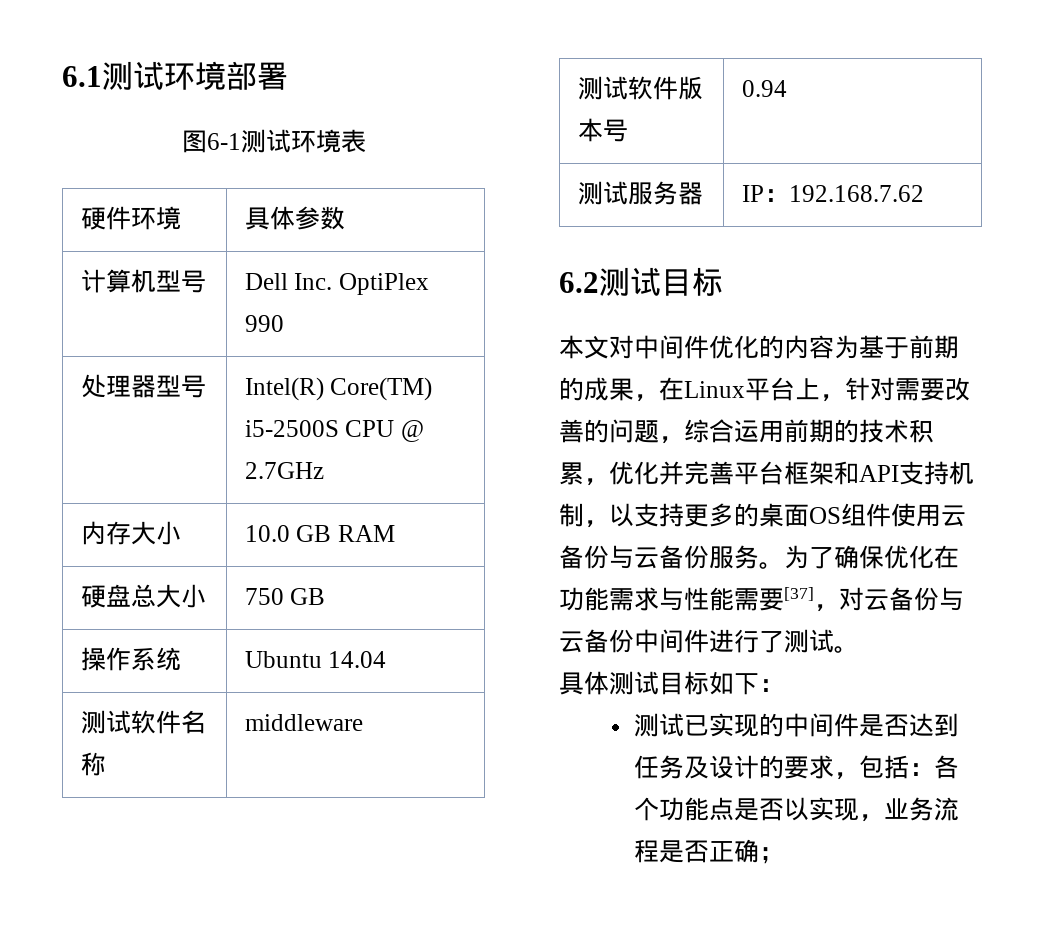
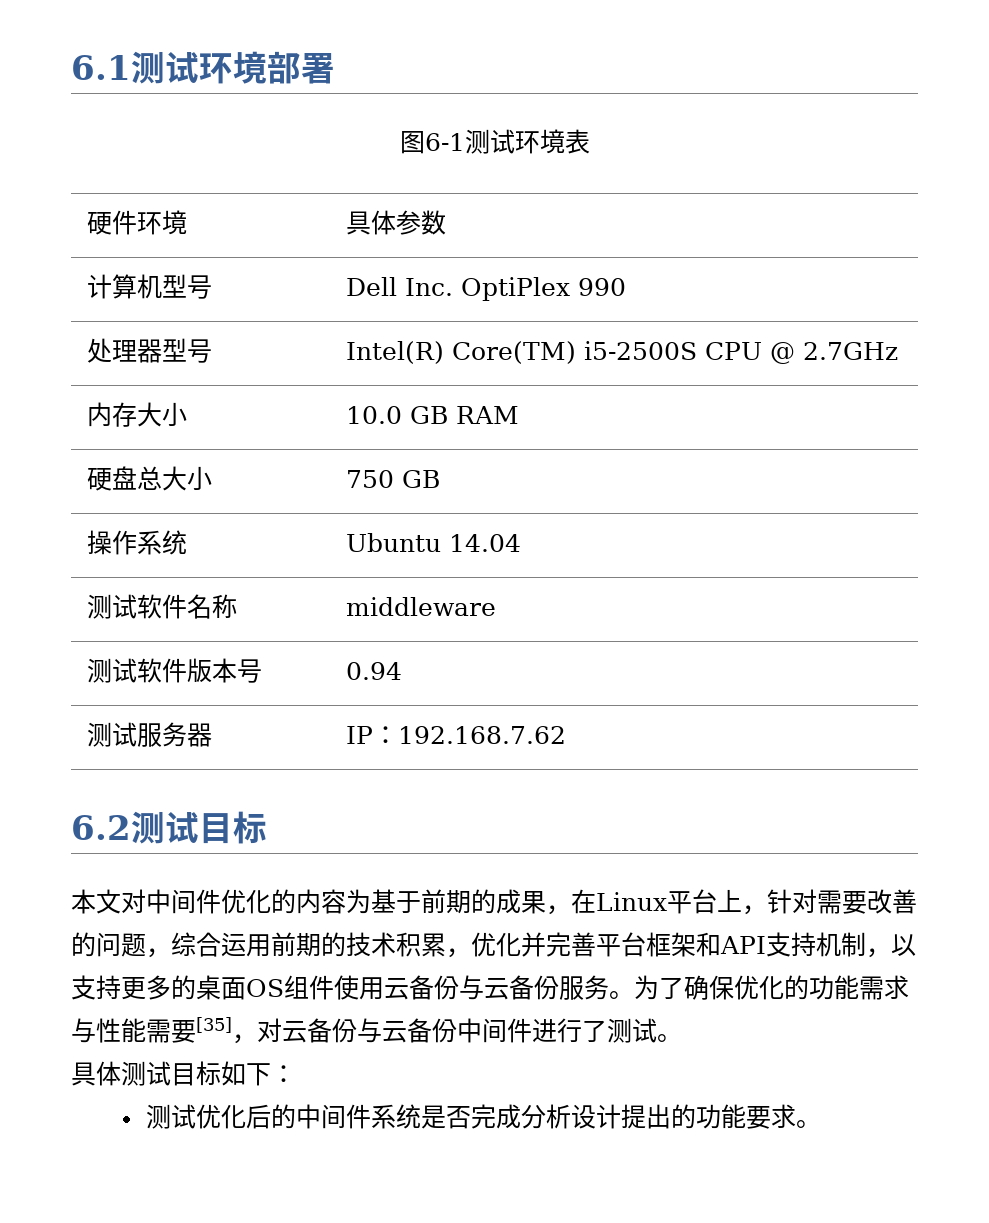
[934,545,959,569] 在 -> [784,975,809,1000] 的
[784,587,814,601] [37] -> [196,1017,232,1033] [35]
[684,713,760,737] 已实现 -> [195,1104,271,1129] 优化后
[859,713,960,737] [634,755,960,780] [634,797,960,822] [634,839,785,864] 是否达到任务及设计的要求，包括：各个功能点是否以实现，业务流程是否正确； -> [370,1104,821,1129] 系统是否完成分析设计提出的功能要求。

